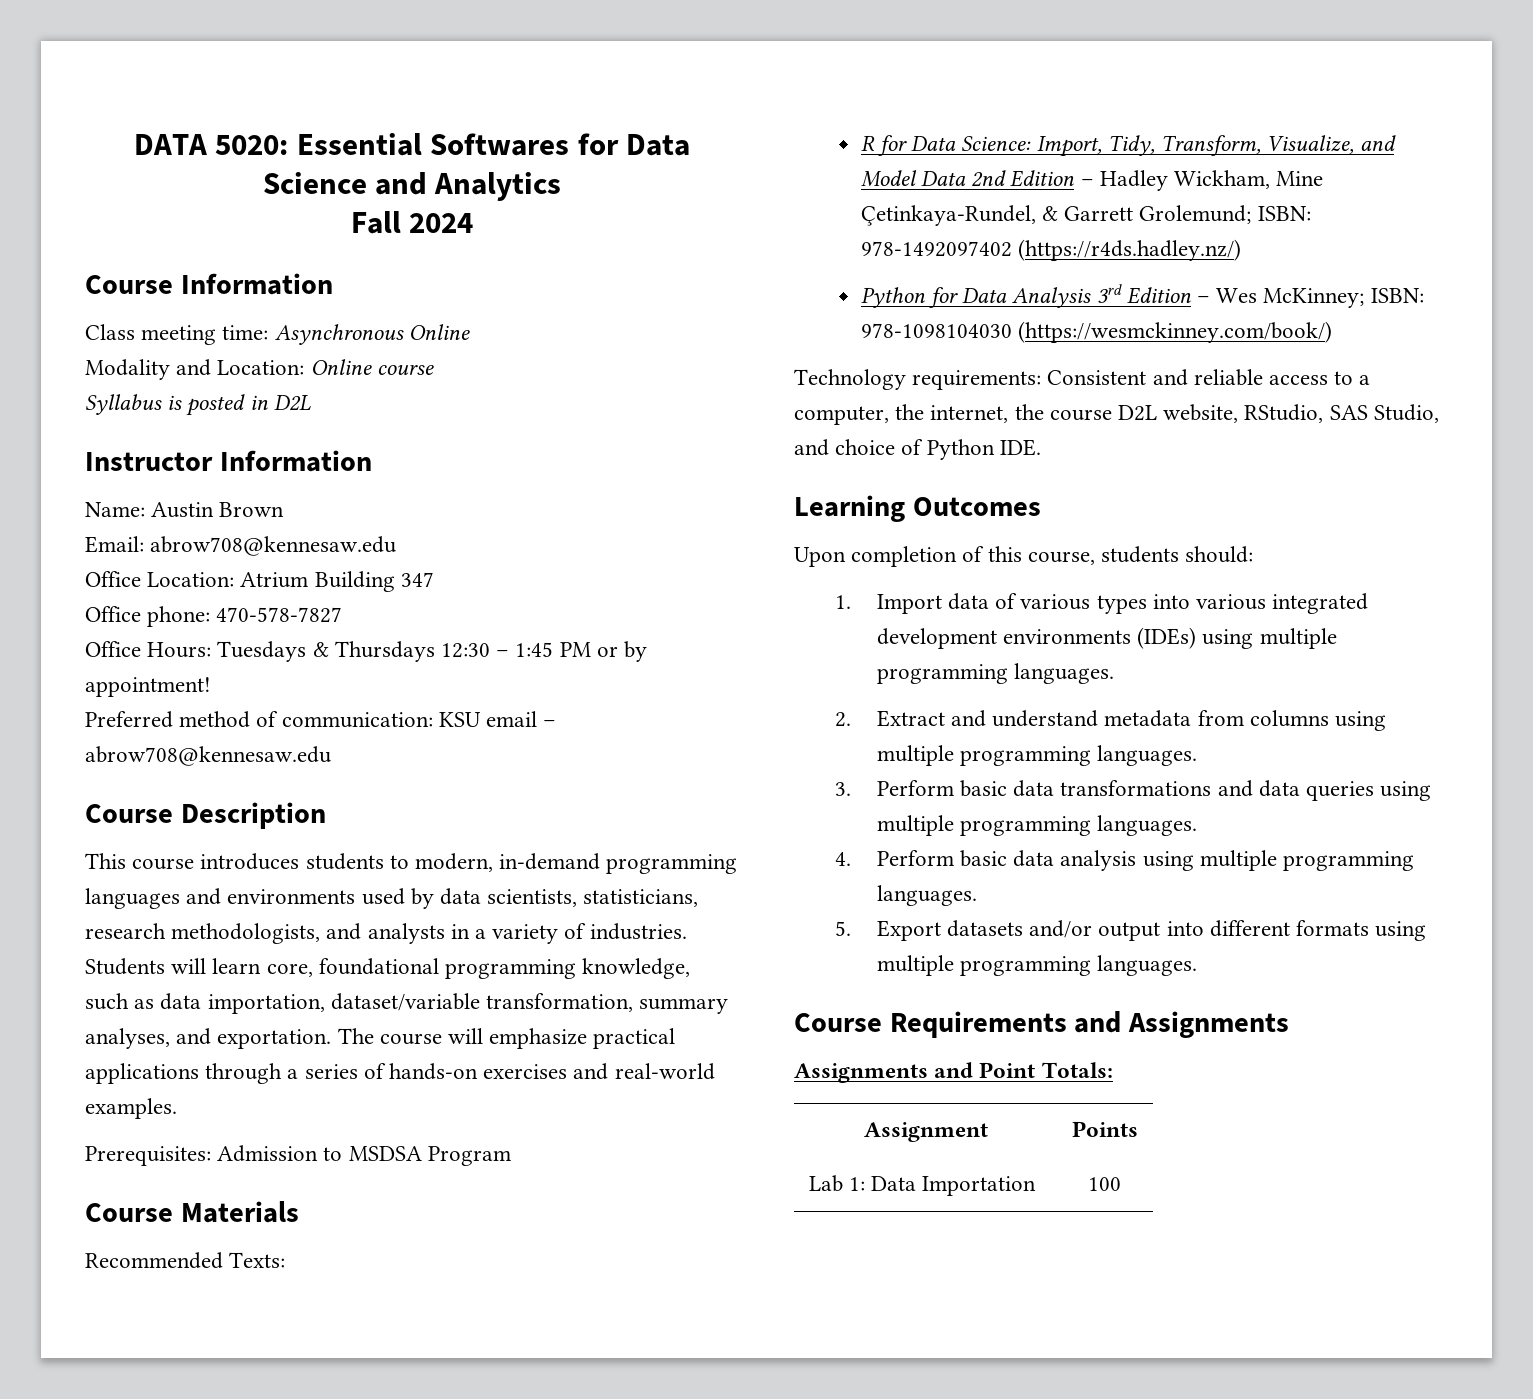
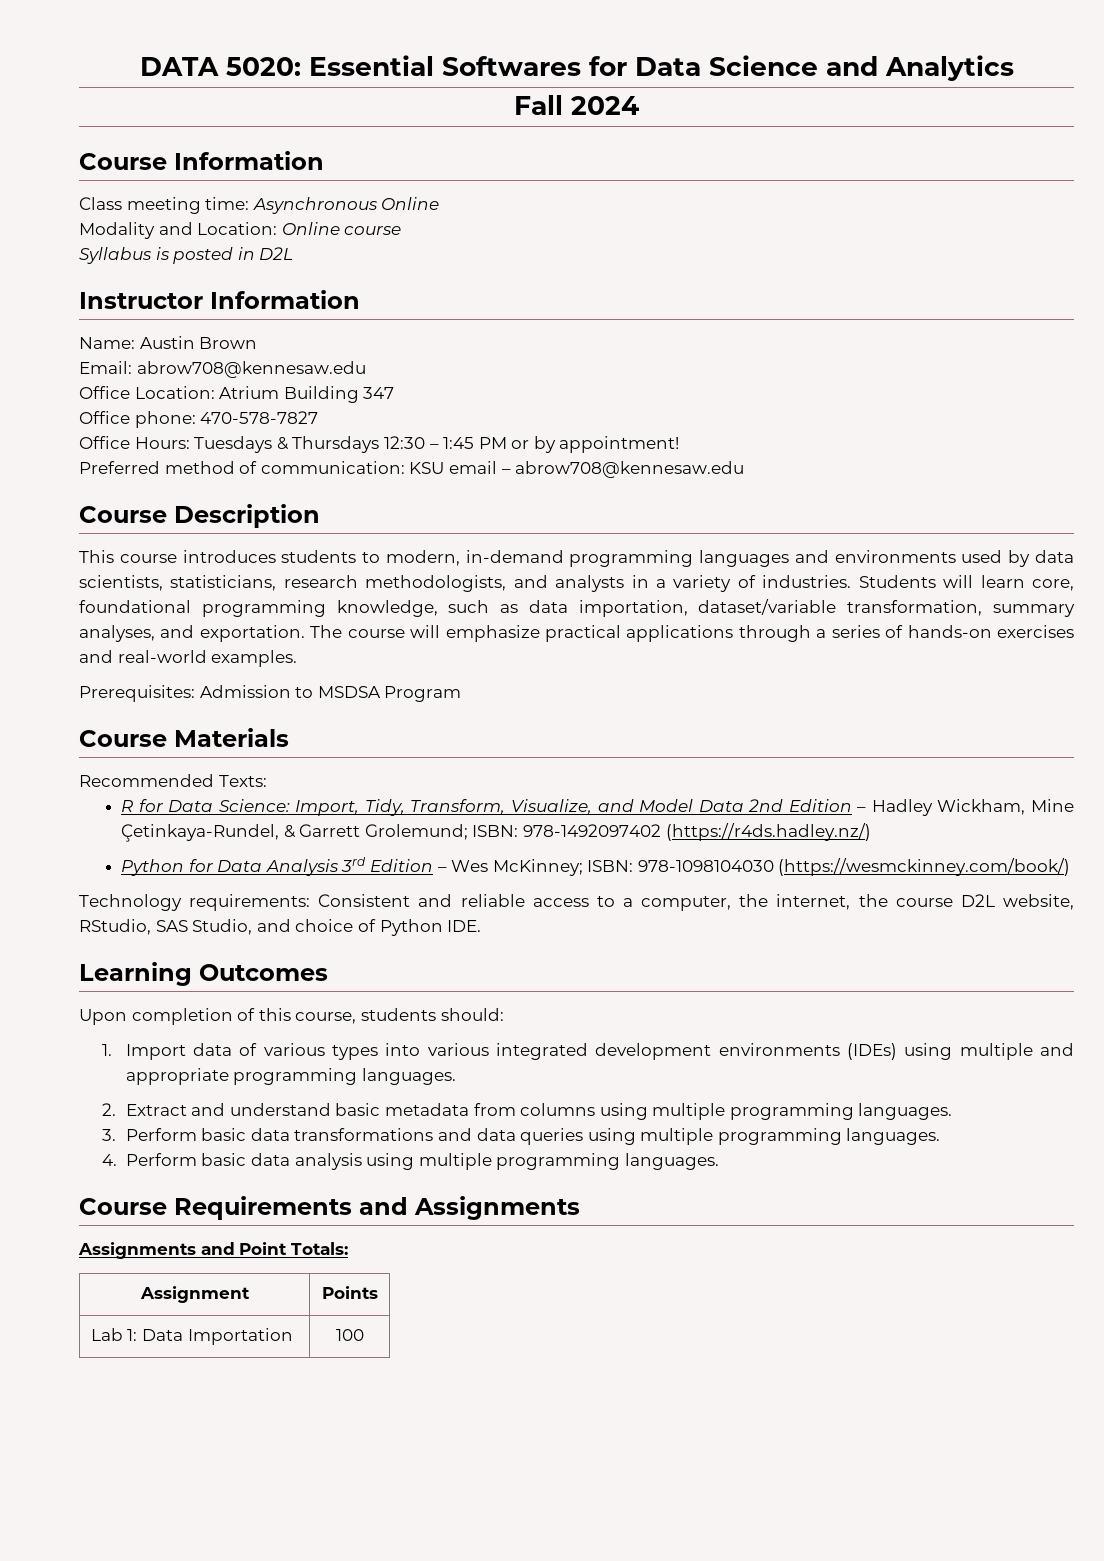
(1337, 638) none -> [1039,1043,1074,1056] [125,1068,229,1085] and appropriate
(1099, 718) none -> [335,1103,381,1116] basic
[835,920,1427,941] [876,955,1198,976] // 5. Export datasets and/or output into different formats using multiple programming languages. -> (719, 1161) none

